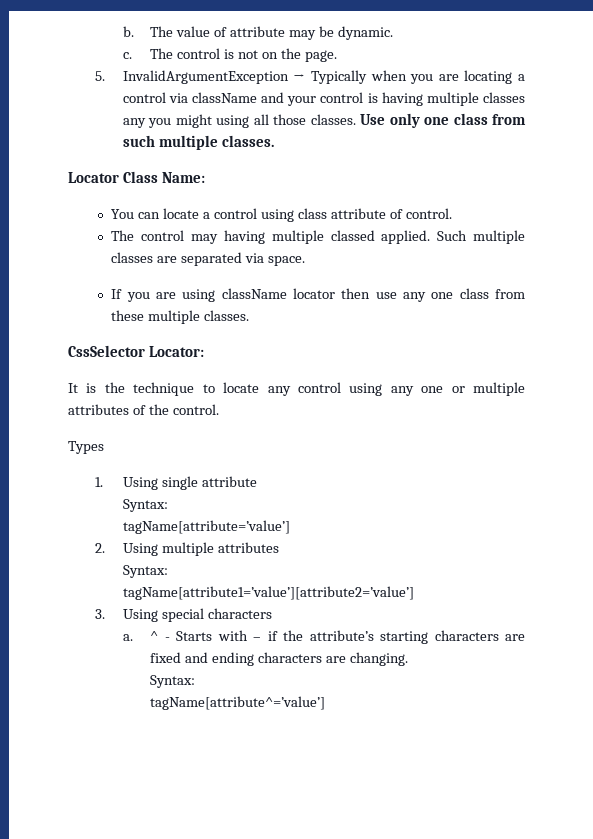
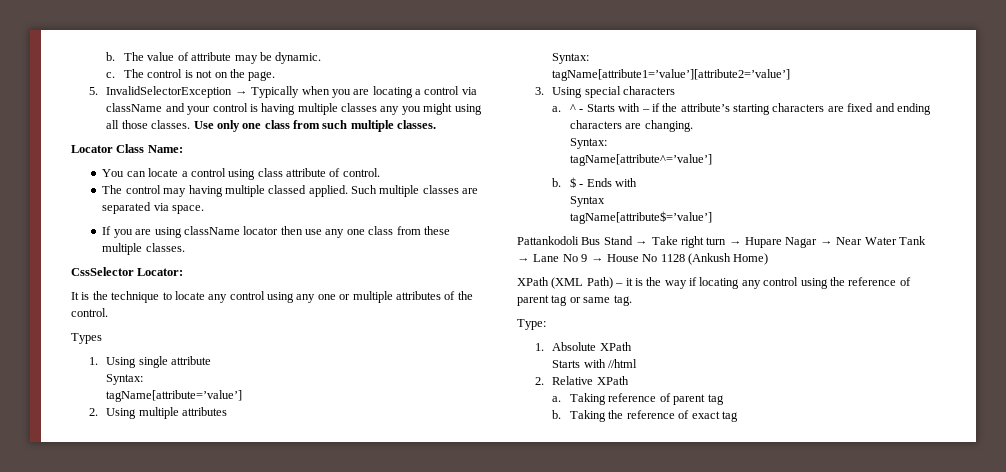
[122,70,289,84] InvalidArgumentException -> [106,86,233,98] InvalidSelectorException
(326, 703) none -> [552,177,638,188] [570,196,606,207] [570,211,713,224] [517,236,926,248] [517,253,769,265] [517,277,911,289] [517,295,632,306] [517,319,546,330] [534,342,632,351] [552,359,638,368] [534,376,629,385] [552,393,724,405] [552,410,738,422] // b. $ - Ends with // Syntax // tagName[attribute$=’value’] // Pattankodoli Bus Stand → Take right turn → Hupare Nagar → Near Water Tank → Lane No 9 → House No 1128 (Ankush Home) // XPath (XML Path) – it is the way if locating any control using the reference of parent tag or same tag. // Type: // 1. Absolute XPath // Starts with //html // 2. Relative XPath // a. Taking reference of parent tag // b. Taking the reference of exact tag

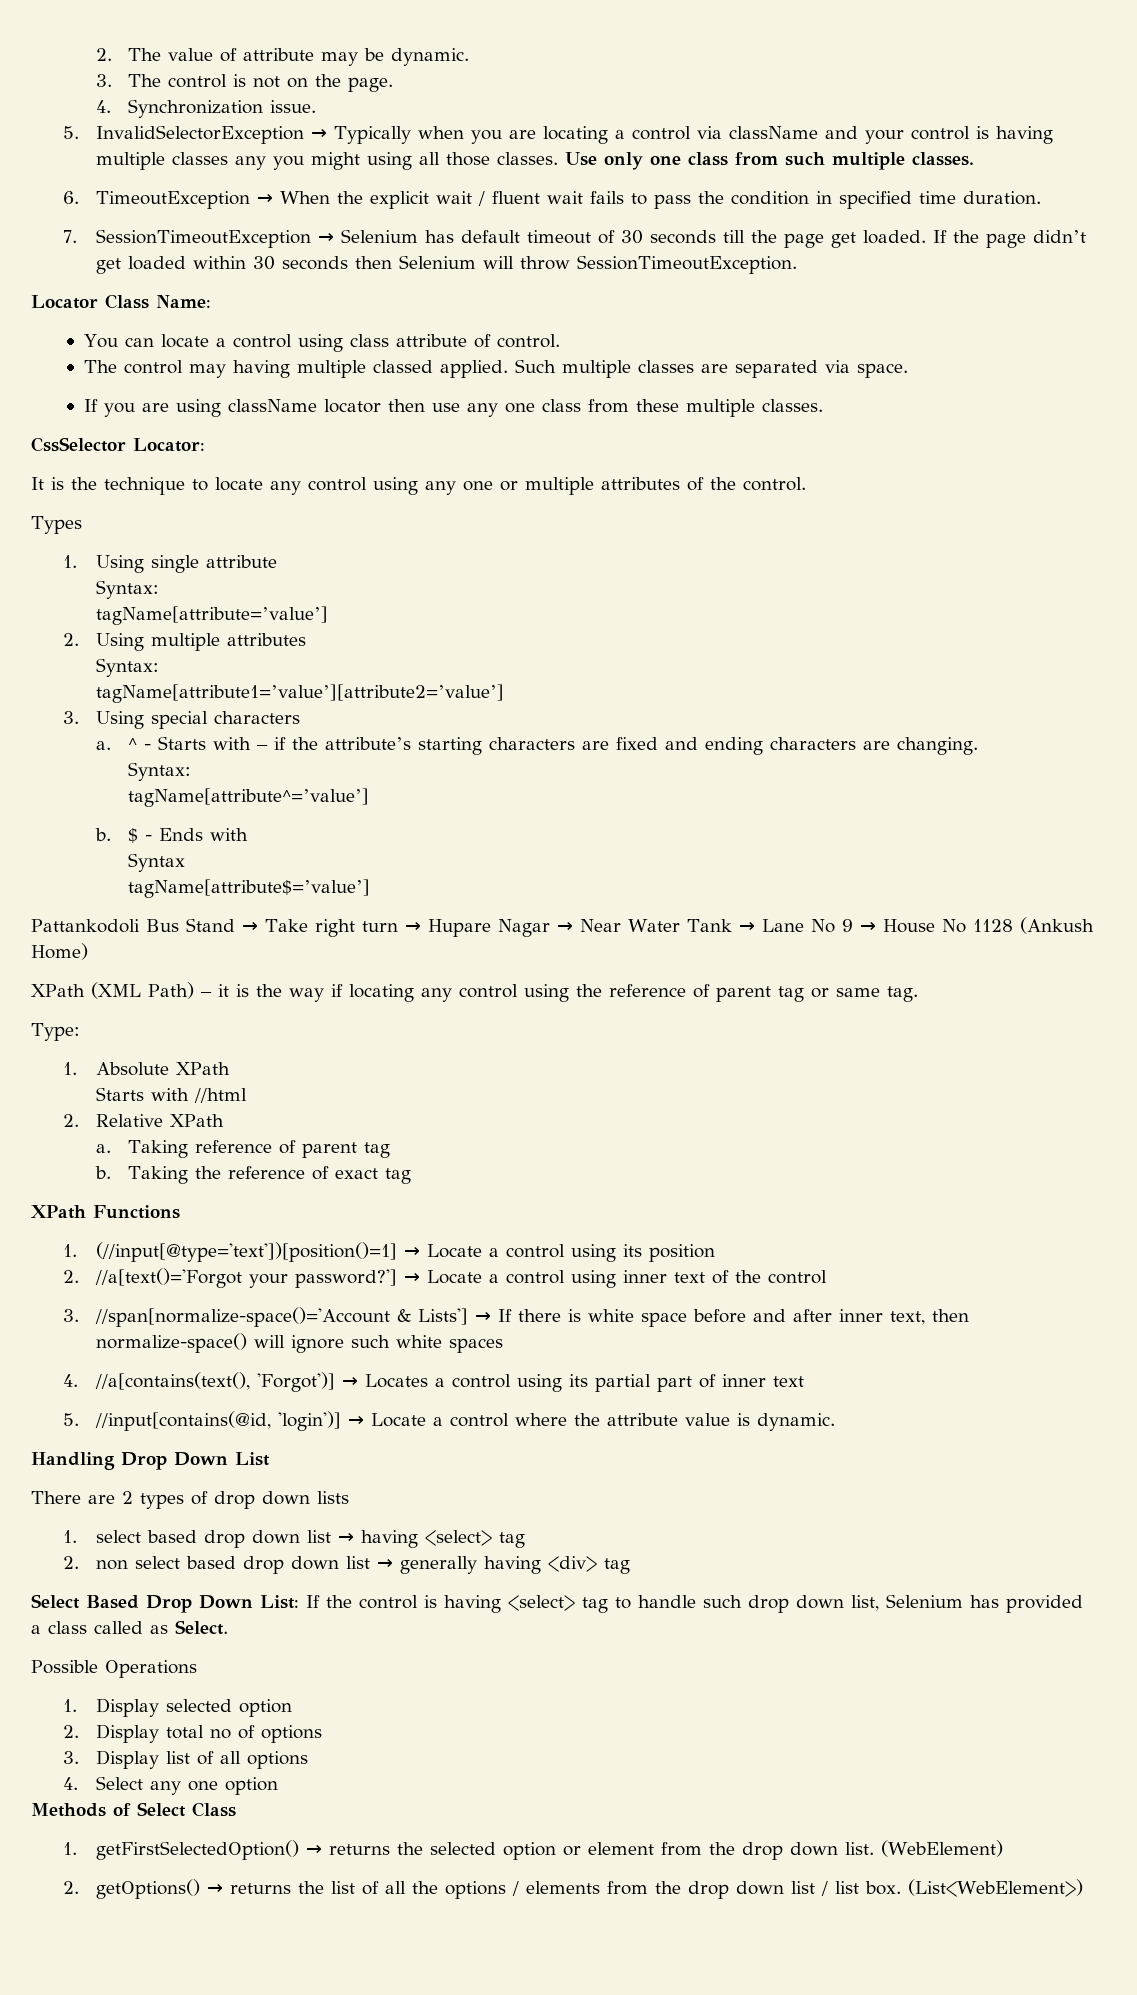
[106,52,116,61] b. -> [95,48,112,61] 2.
[106,72,116,78] c. -> [95,74,112,87] 3.
(276, 76) none -> [95,99,316,118] // 4. Synchronization issue.
(437, 124) none -> [63,191,1041,209] [63,229,1086,248] [95,255,797,274] // 6. TimeoutException → When the explicit wait / fluent wait fails to pass the condition in specified time duration. // 7. SessionTimeoutException → Selenium has default timeout of 30 seconds till the page get loaded. If the page didn’t get loaded within 30 seconds then Selenium will throw SessionTimeoutException.
(738, 416) none -> [31,1205,180,1219] [63,1242,715,1262] [63,1268,827,1288] [63,1307,969,1327] [95,1333,503,1353] [63,1372,804,1392] [63,1411,835,1431] [31,1452,270,1470] [31,1491,349,1509] [63,1530,525,1548] [63,1556,630,1574] [31,1594,1083,1613] [31,1620,228,1635] [31,1660,197,1678] [63,1698,292,1717] [63,1724,322,1743] [63,1750,308,1769] [63,1776,278,1795] [31,1802,236,1817] [63,1840,1003,1860] [63,1879,1083,1899] // XPath Functions // 1. (//input[@type='text'])[position()=1] → Locate a control using its position // 2. //a[text()='Forgot your password?'] → Locate a control using inner text of the control // 3. //span[normalize-space()='Account & Lists'] → If there is white space before and after inner text, then normalize-space() will ignore such white spaces // 4. //a[contains(text(), 'Forgot')] → Locates a control using its partial part of inner text // 5. //input[contains(@id, 'login')] → Locate a control where the attribute value is dynamic. // Handling Drop Down List // There are 2 types of drop down lists // 1. select based drop down list → having <select> tag // 2. non select based drop down list → generally having <div> tag // Select Based Drop Down List: If the control is having <select> tag to handle such drop down list, Selenium has provided a class called as Select. // Possible Operations // 1. Display selected option // 2. Display total no of options // 3. Display list of all options // 4. Select any one option // Methods of Select Class // 1. getFirstSelectedOption() → returns the selected option or element from the drop down list. (WebElement) // 2. getOptions() → returns the list of all the options / elements from the drop down list / list box. (List<WebElement>)

